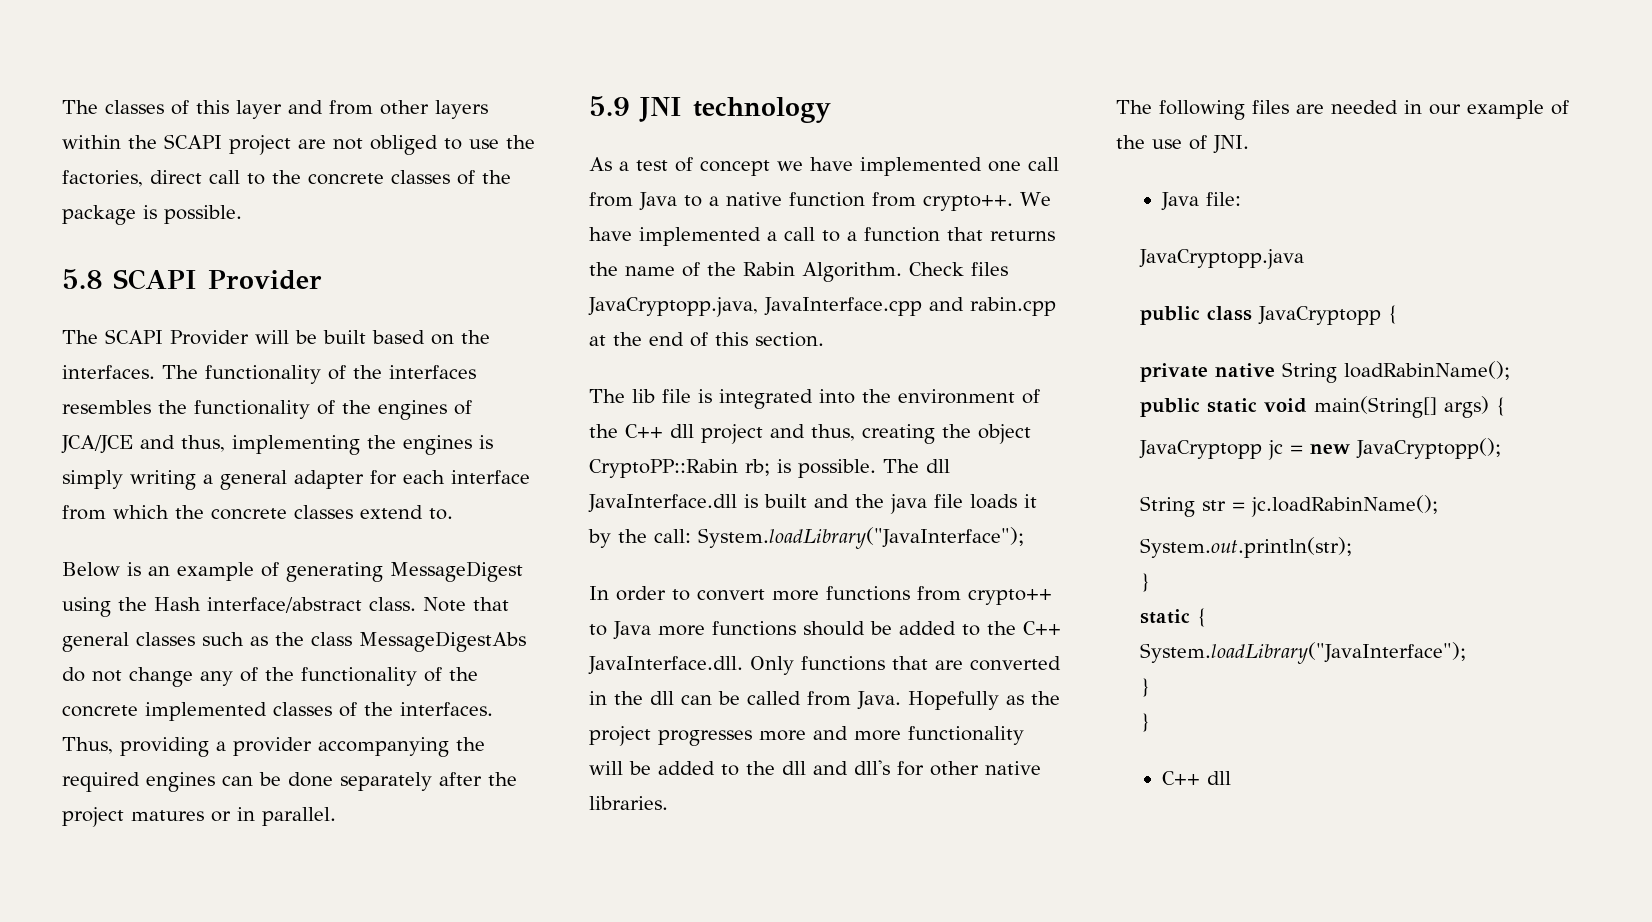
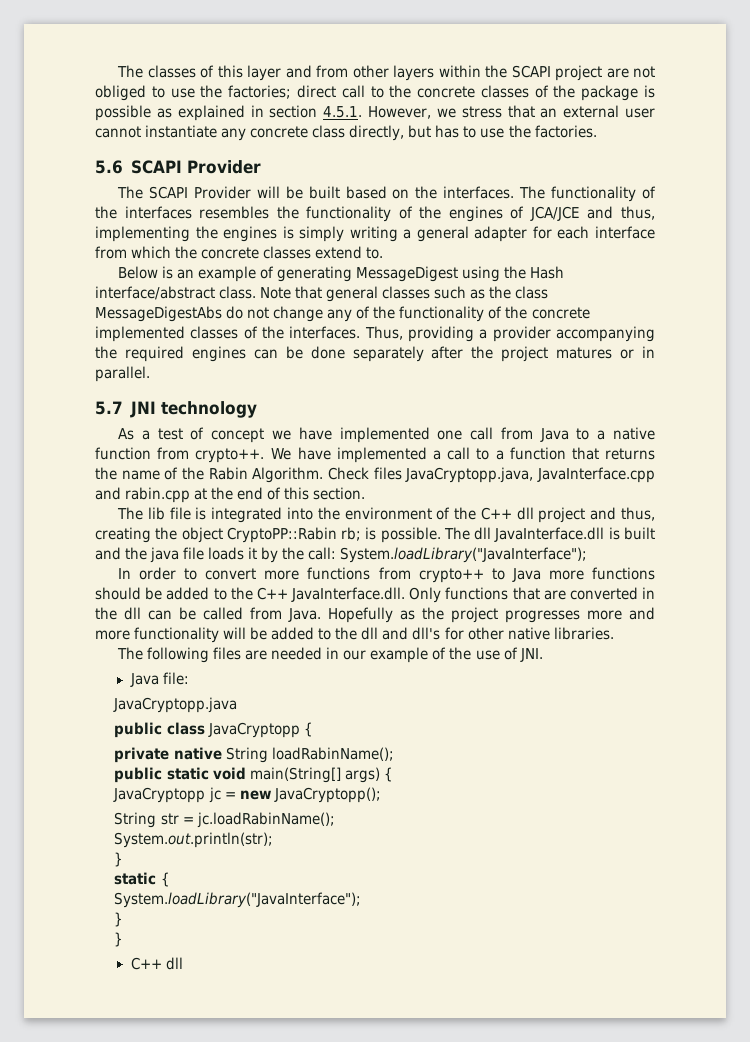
[62,170,143,187] factories, -> [228,85,292,99] factories;
[164,205,242,224] [62,269,103,289] possible. // 5.8 -> [95,105,655,121] [95,125,597,141] [95,160,123,174] possible as explained in section 4.5.1. However, we stress that an external user cannot instantiate any concrete class directly, but has to use the factories. // 5.6
[589,96,630,116] 5.9 -> [95,401,123,415] 5.7

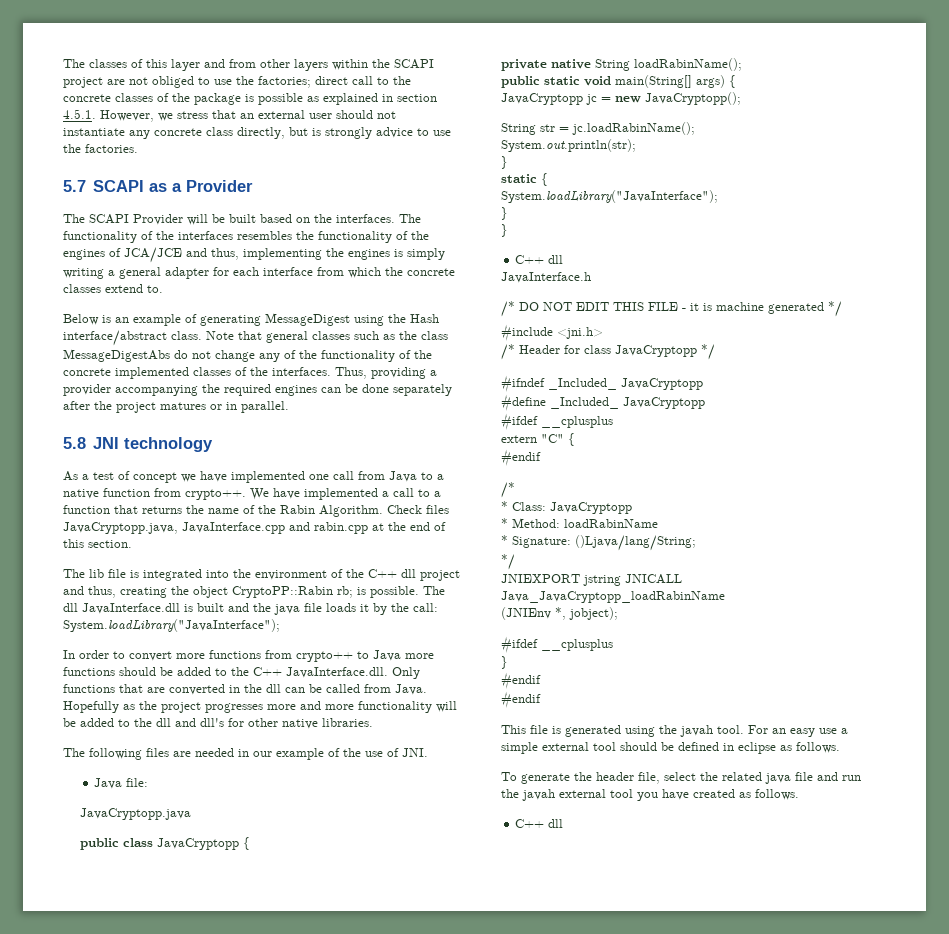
[95,126,141,138] cannot -> [336,110,396,119] should not
[435,125,460,138] has -> [312,127,413,139] is strongly advice
[95,160,182,174] 5.6 SCAPI -> [63,180,182,192] 5.7 SCAPI as a
[95,401,123,415] 5.7 -> [63,437,86,449] 5.8
(184, 963) none -> [501,272,592,283] [501,301,843,317] [501,324,604,341] [501,344,716,360] [501,375,704,392] [501,394,706,411] [501,413,614,430] [501,433,576,446] [501,449,542,466] [501,482,516,498] [501,501,633,514] [501,518,659,528] [501,535,697,551] [501,554,516,570] [501,574,683,586] [501,591,726,603] [501,607,619,620] [501,636,614,653] [501,656,509,669] [501,672,542,689] [501,691,542,708] [501,725,849,737] [501,742,841,754] [501,772,862,784] [501,789,800,801] [515,819,564,828] // JavaInterface.h // /* DO NOT EDIT THIS FILE - it is machine generated */ // #include <jni.h> // /* Header for class JavaCryptopp */ // #ifndef _Included_ JavaCryptopp // #define _Included_ JavaCryptopp // #ifdef __cplusplus // extern "C" { // #endif // /* // * Class: JavaCryptopp // * Method: loadRabinName // * Signature: ()Ljava/lang/String; // */ // JNIEXPORT jstring JNICALL Java_JavaCryptopp_loadRabinName // (JNIEnv *, jobject); // #ifdef __cplusplus // } // #endif // #endif // This file is generated using the javah tool. For an easy use a simple external tool should be defined in eclipse as follows. // To generate the header file, select the related java file and run the javah external tool you have created as follows. // C++ dll

